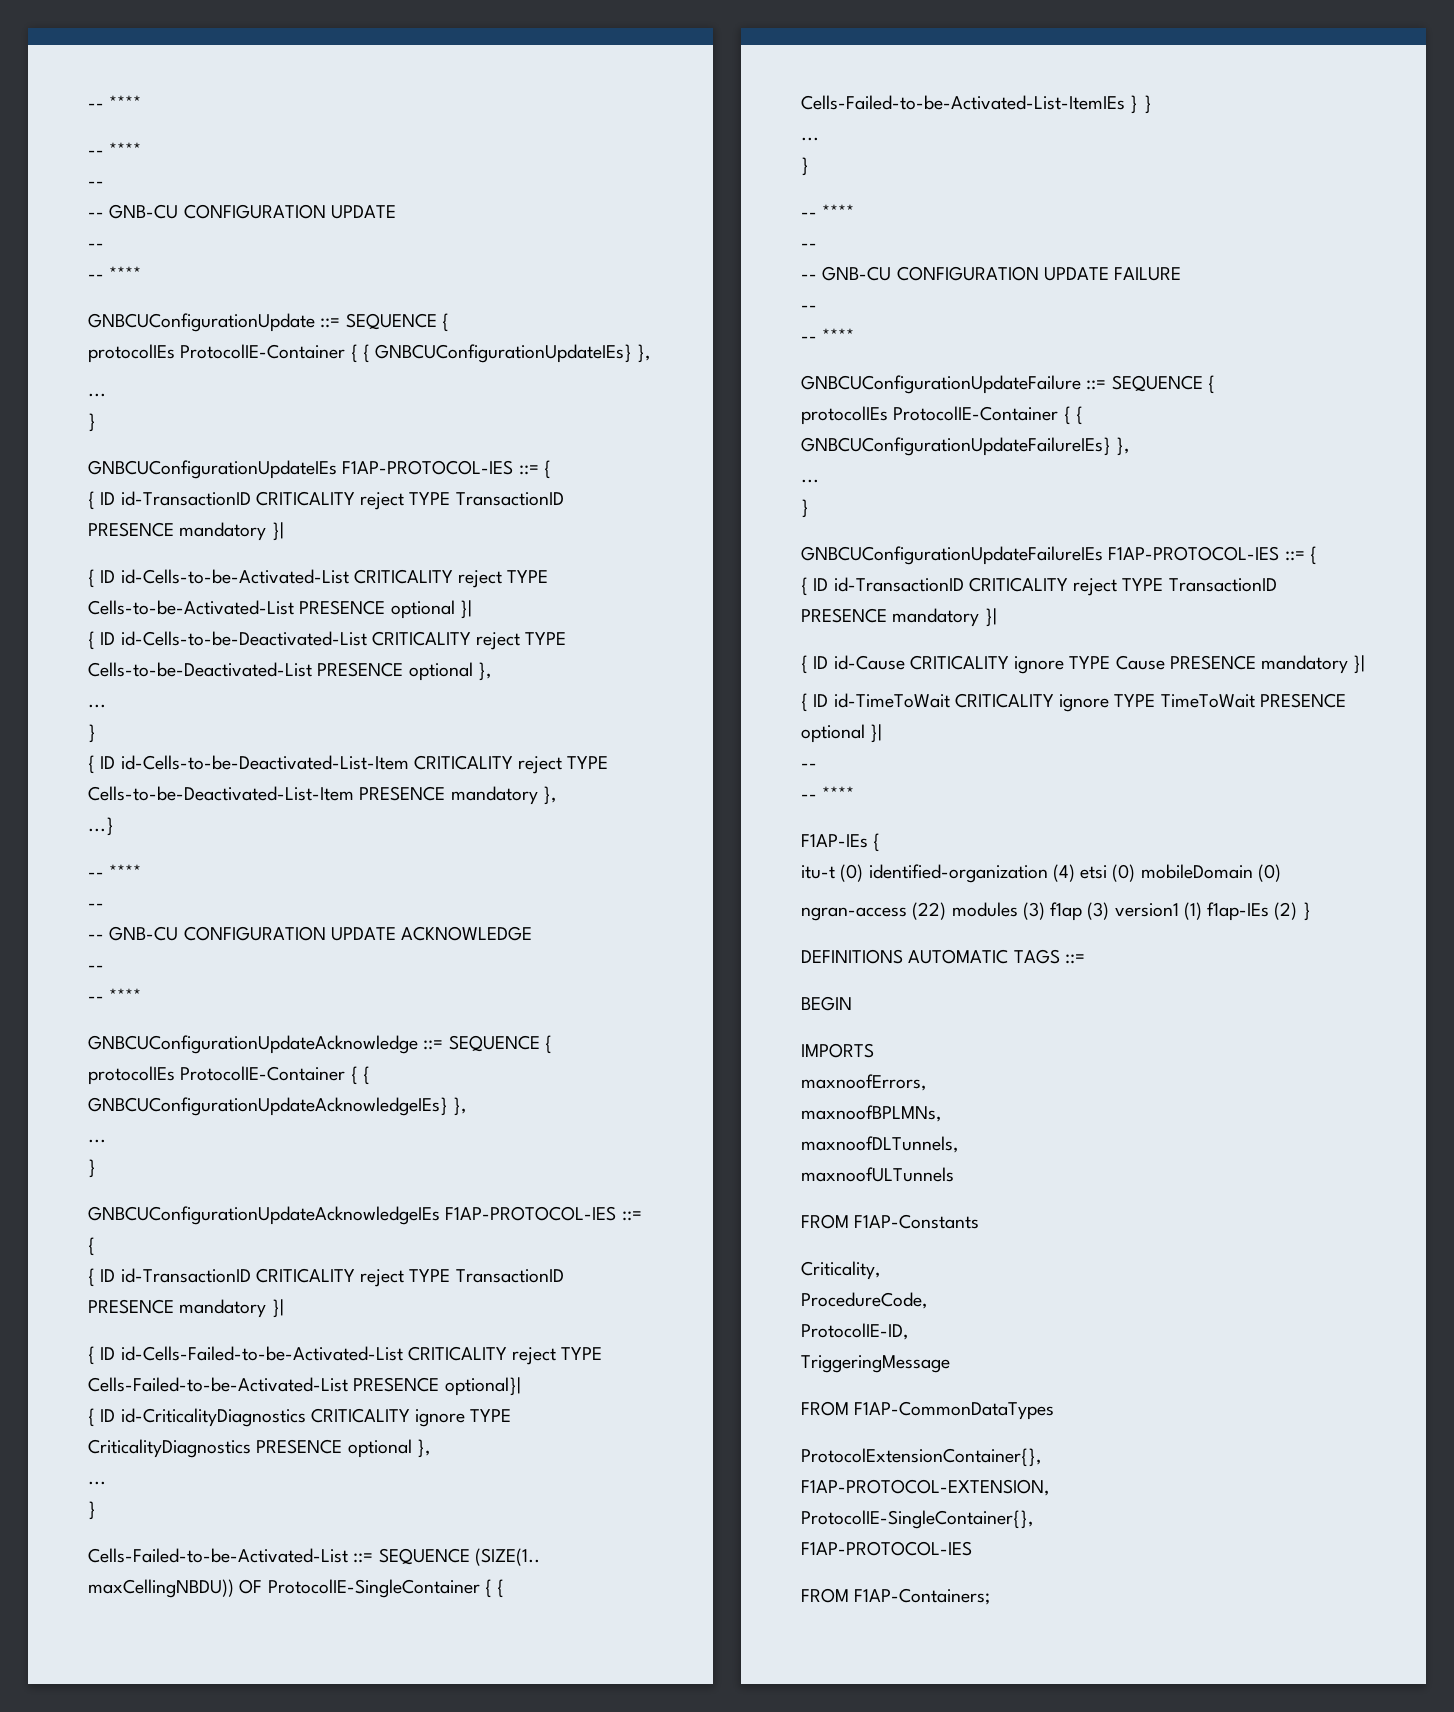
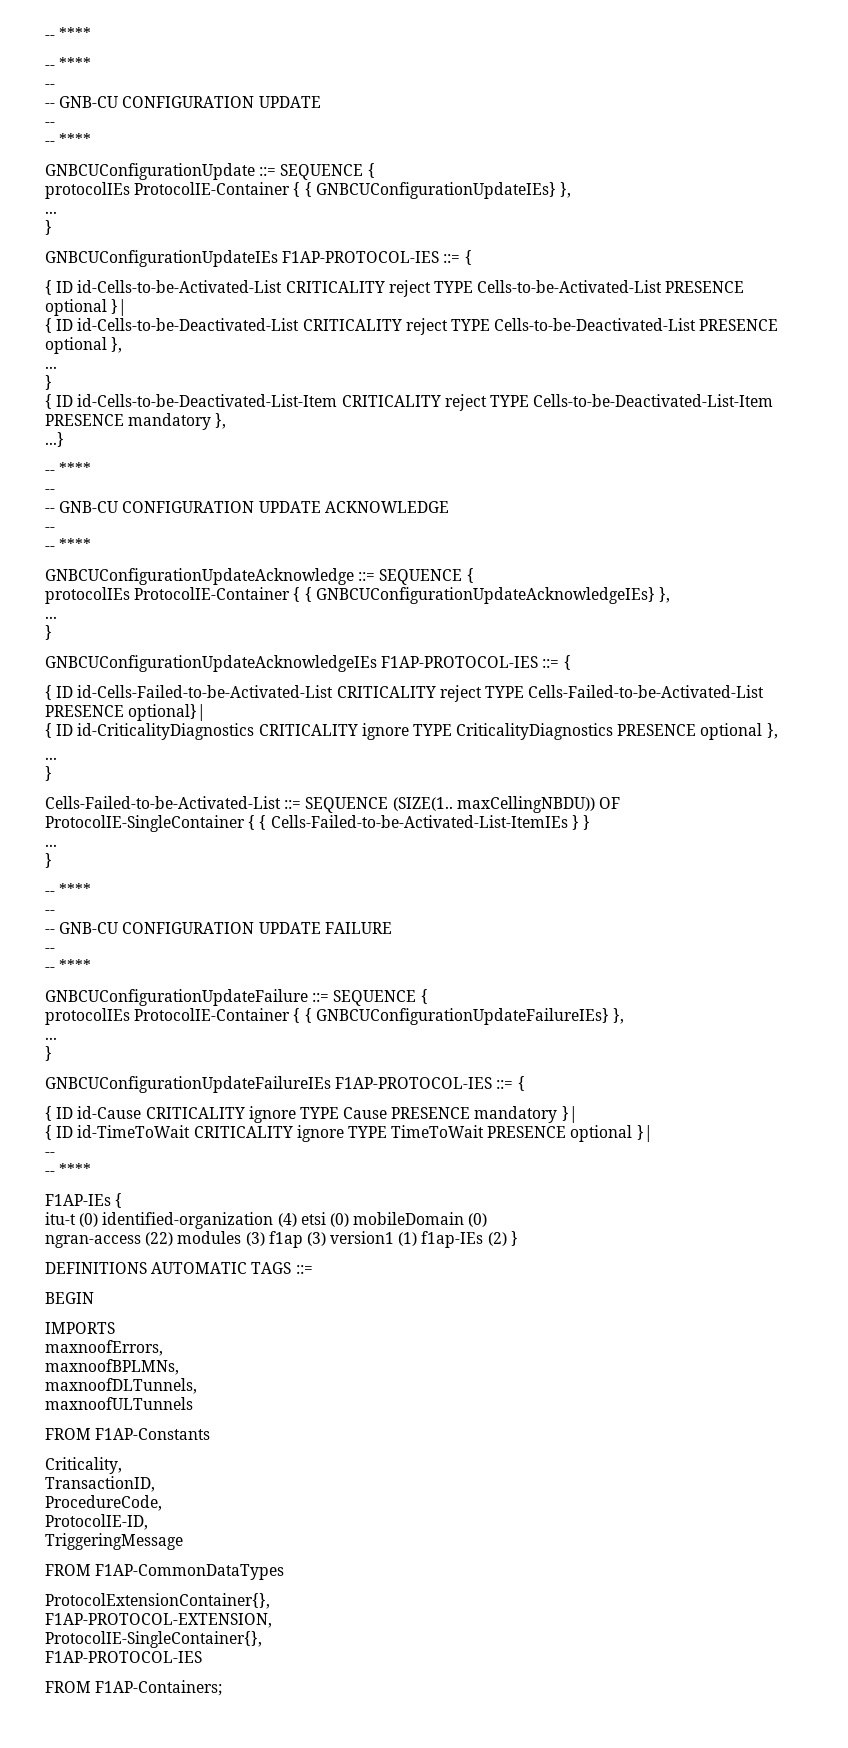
[88,491,564,510] [88,522,284,541] // { ID id-TransactionID CRITICALITY reject TYPE TransactionID PRESENCE mandatory }| -> (472, 257) none
[88,1268,564,1287] [88,1299,284,1318] // { ID id-TransactionID CRITICALITY reject TYPE TransactionID PRESENCE mandatory }| -> (571, 662) none
[801,577,1277,596] [801,608,997,627] // { ID id-TransactionID CRITICALITY reject TYPE TransactionID PRESENCE mandatory }| -> (525, 1083) none
(880, 1270) none -> [45,1476,155,1492] // TransactionID,

